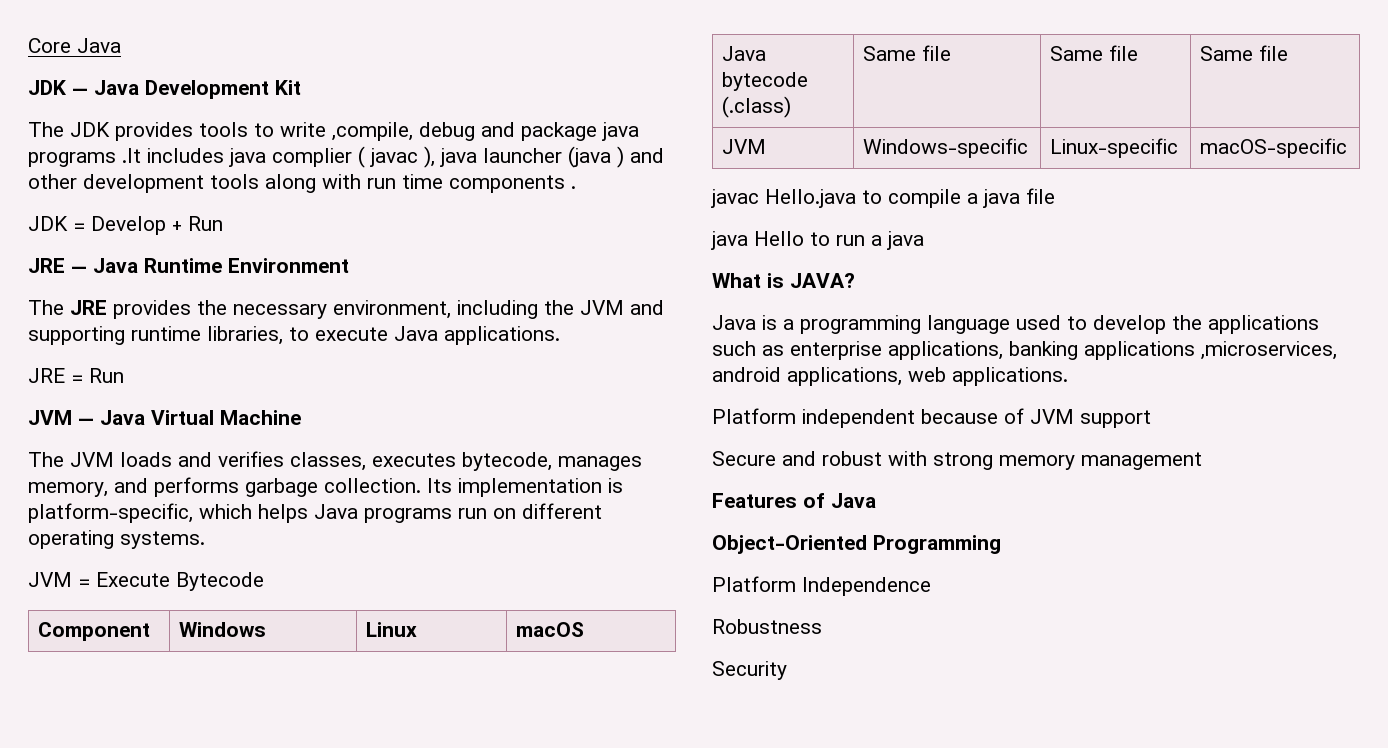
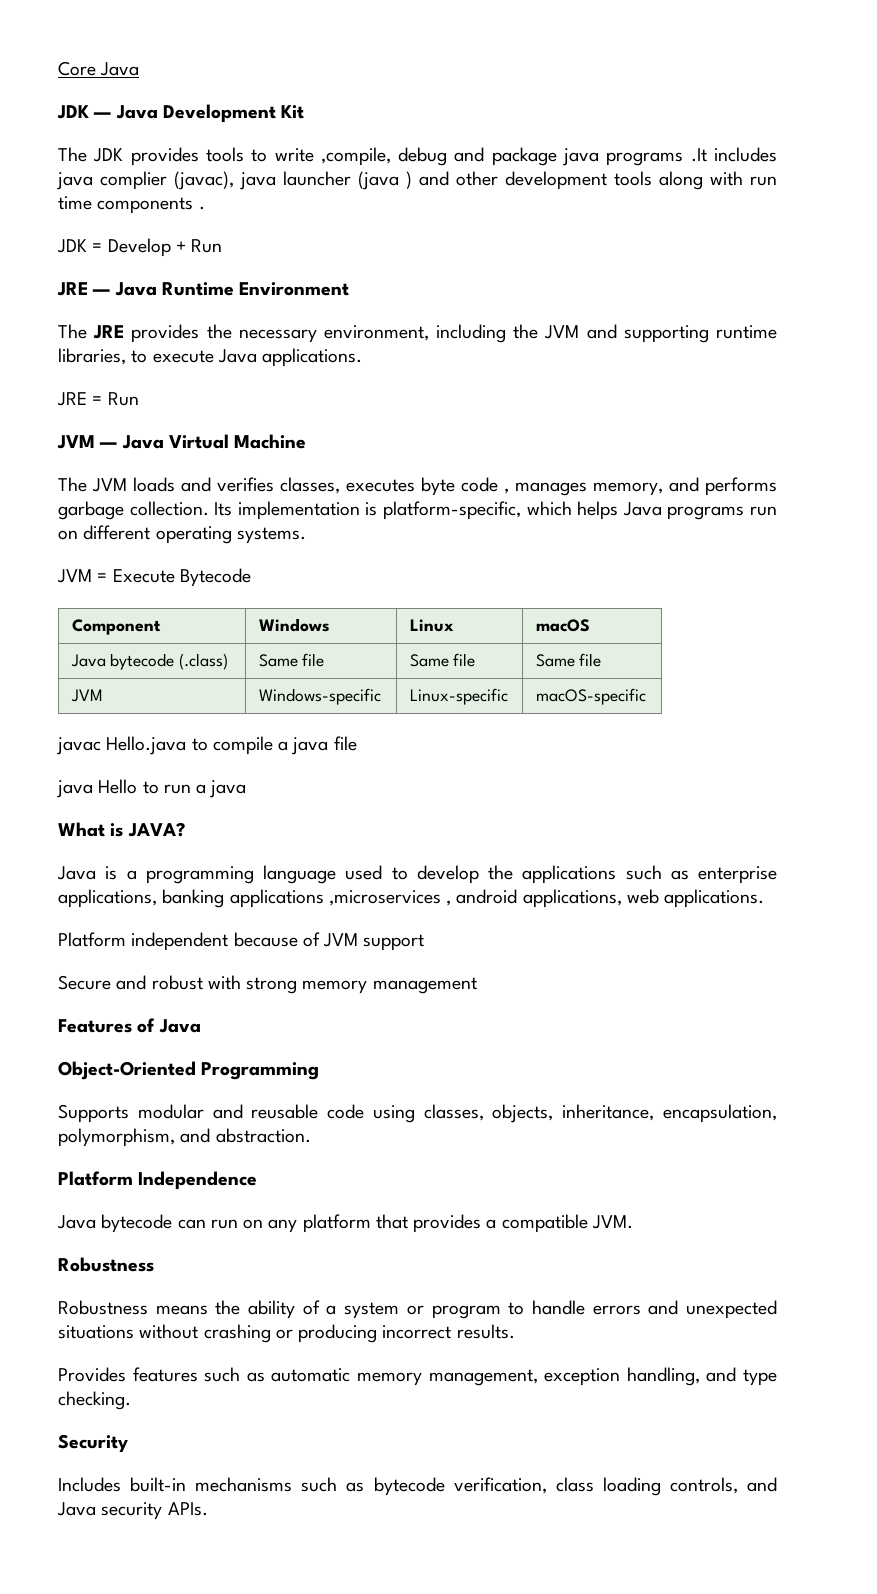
[358,146,435,168] ( javac ), -> [174,171,234,190] (javac),
[462,452,552,471] bytecode, -> [421,477,509,496] byte code ,
[1200,341,1337,360] ,microservices, -> [328,890,452,906] ,microservices ,
[712,576,931,596] [712,619,822,634] [712,661,787,680] Platform Independence // Robustness // Security -> [58,1104,777,1123] [58,1128,311,1147] [58,1171,258,1190] [57,1214,633,1233] [58,1257,154,1272] [58,1300,777,1319] [58,1324,515,1343] [58,1367,778,1386] [58,1391,131,1410] [58,1434,128,1453] [58,1477,778,1496] [57,1502,208,1520] Supports modular and reusable code using classes, objects, inheritance, encapsulation, polymorphism, and abstraction. // Platform Independence // Java bytecode can run on any platform that provides a compatible JVM. // Robustness // Robustness means the ability of a system or program to handle errors and unexpected situations without crashing or producing incorrect results. // Provides features such as automatic memory management, exception handling, and type checking. // Security // Includes built-in mechanisms such as bytecode verification, class loading controls, and Java security APIs.

